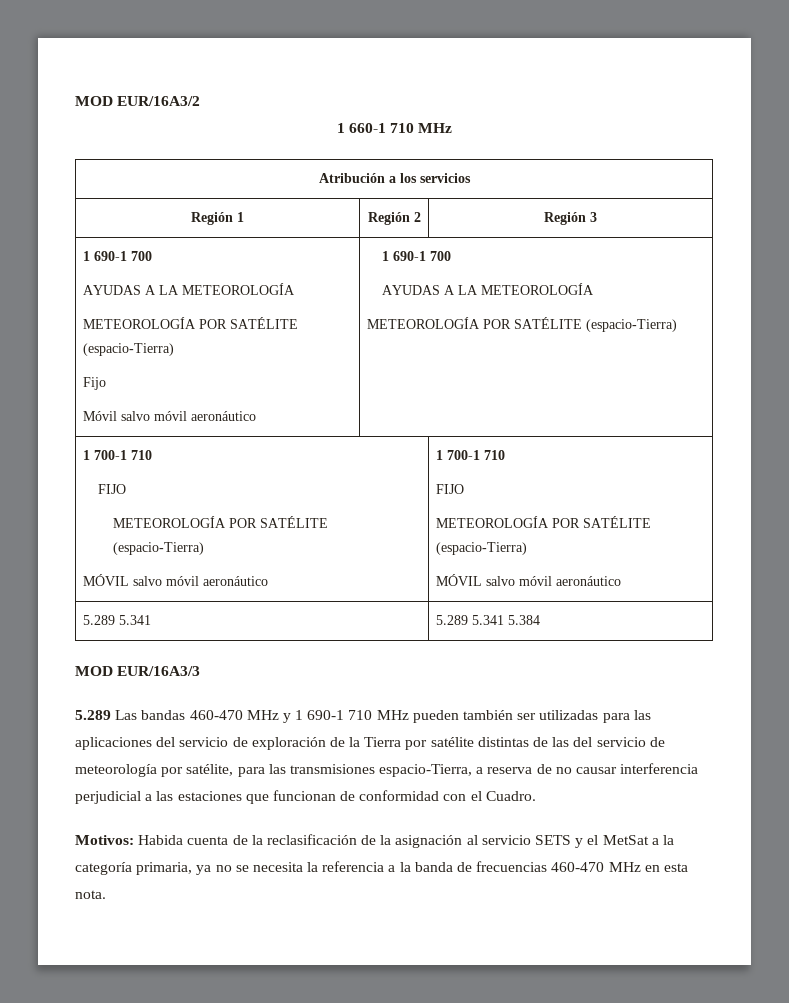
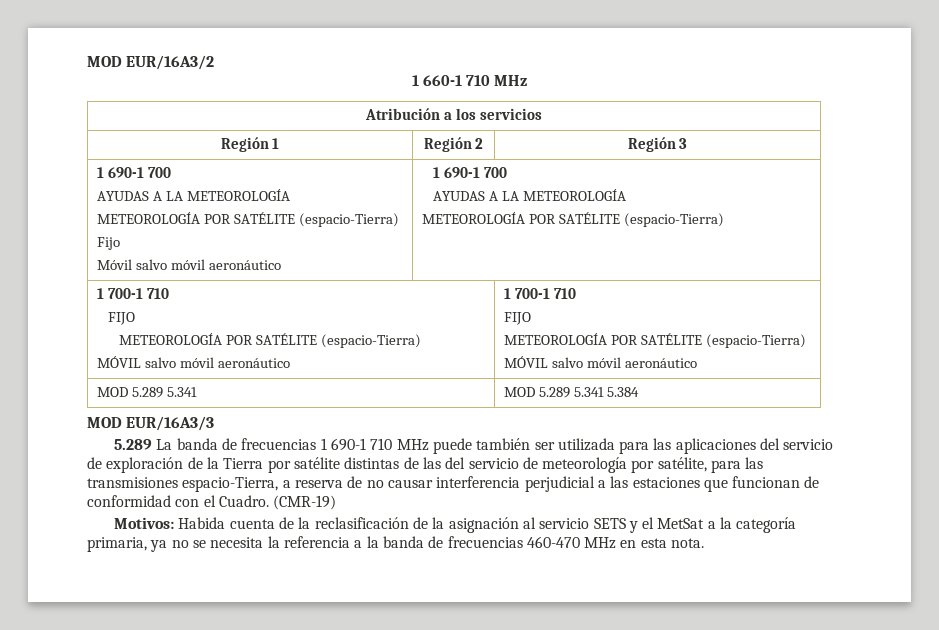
(622, 581) none -> [96,387,128,397] MOD
(152, 620) none -> [503,387,535,397] MOD
[115,710,291,723] Las bandas 460-470 MHz y -> [156,438,317,450] La banda de frecuencias
[412,710,459,723] pueden -> [432,438,472,454] puede
[539,710,599,720] utilizadas -> [557,438,615,451] utilizada
(536, 796) none -> [273,495,337,510] (CMR-19)

